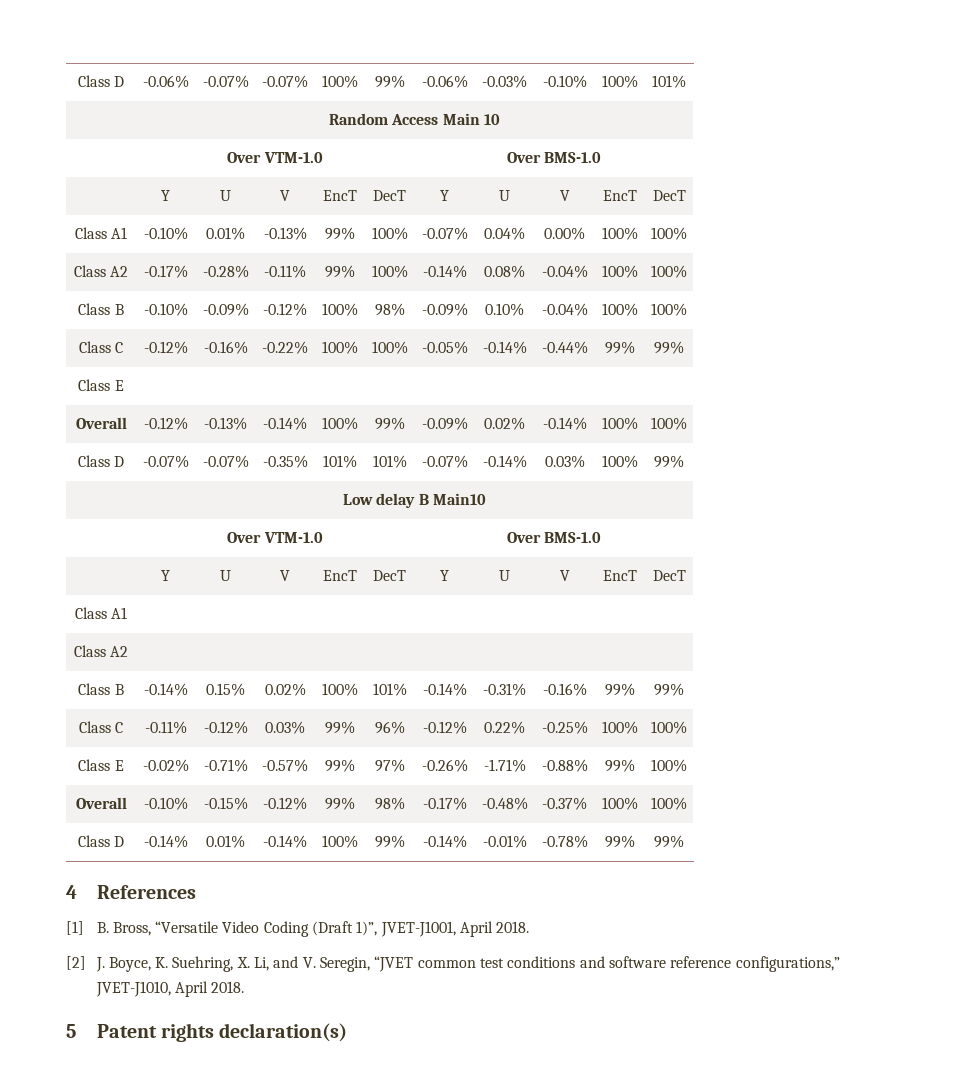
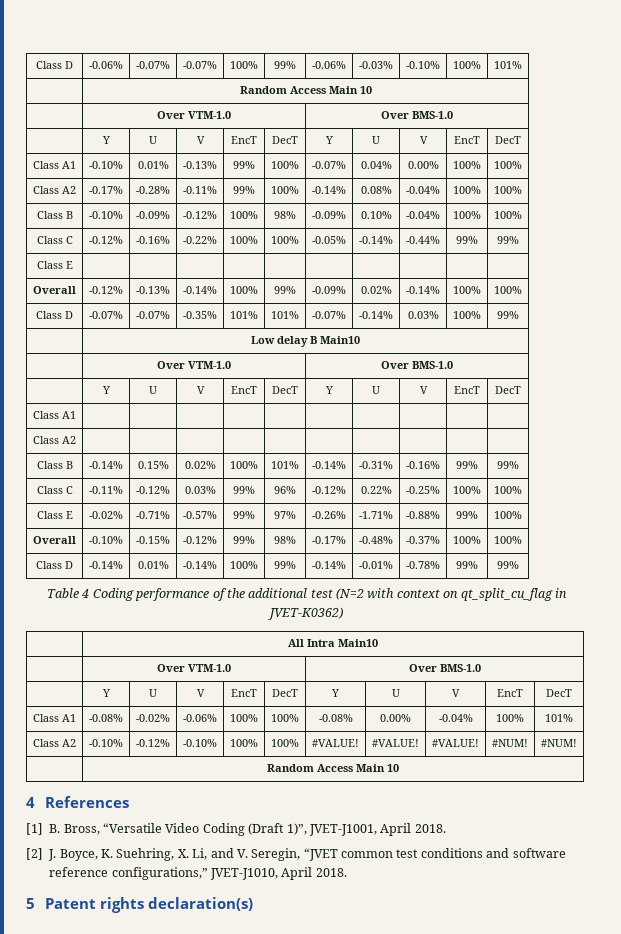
(684, 841) none -> [47,588,567,601] [268,607,343,620] [287,639,378,647] [157,664,232,672] [408,664,481,672] [101,689,110,697] [149,689,157,697] [196,689,205,697] [231,689,257,697] [272,689,298,697] [331,689,339,697] [391,689,400,697] [452,689,460,697] [497,689,523,697] [546,689,572,697] [33,714,76,722] [89,714,123,722] [136,714,170,722] [183,714,218,722] [230,714,258,722] [271,714,299,722] [318,714,353,722] [380,714,411,722] [438,714,473,722] [496,714,524,722] [545,714,573,722] [33,739,76,747] [89,739,123,747] [136,739,170,747] [183,739,218,747] [230,739,258,747] [271,739,299,747] [312,739,359,747] [372,739,419,747] [432,739,479,747] [492,739,528,747] [541,739,577,747] [267,764,399,772] // Table 4 Coding performance of the additional test (N=2 with context on qt_split_cu_flag in JVET-K0362) // | All Intra Main10 // | Over VTM-1.0 | Over BMS-1.0 // | Y | U | V | EncT | DecT | Y | U | V | EncT | DecT // Class A1 | -0.08% | -0.02% | -0.06% | 100% | 100% | -0.08% | 0.00% | -0.04% | 100% | 101% // Class A2 | -0.10% | -0.12% | -0.10% | 100% | 100% | #VALUE! | #VALUE! | #VALUE! | #NUM! | #NUM! // | Random Access Main 10

